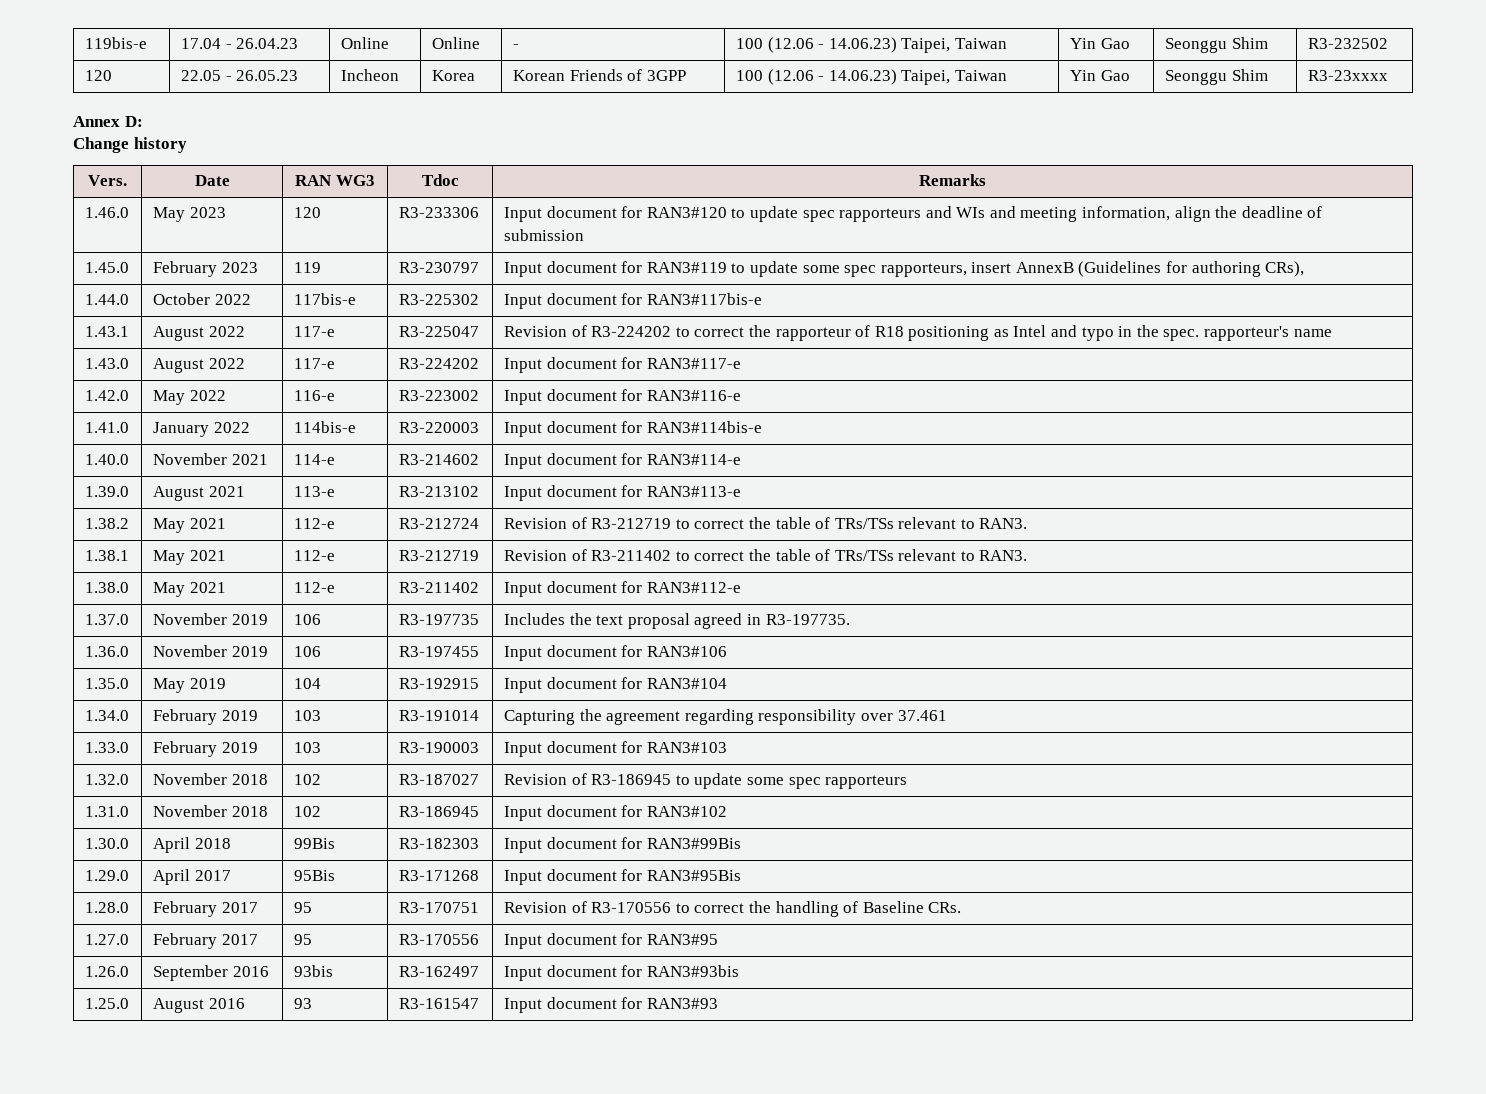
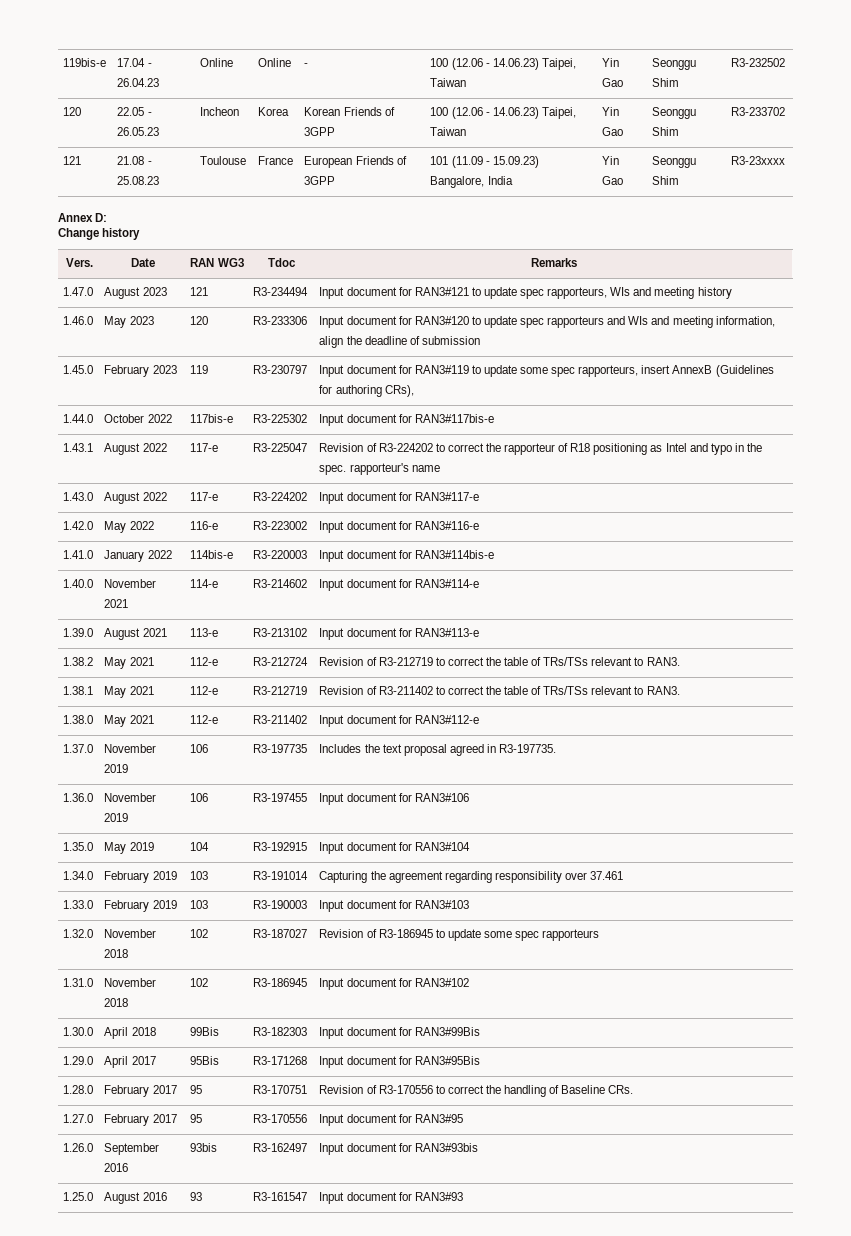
(1268, 75) none -> [731,107,786,116] [63,156,82,165] [117,156,152,165] [117,176,160,185] [200,156,247,165] [258,156,294,165] [304,156,407,168] [304,176,336,185] [430,156,539,168] [430,176,513,188] [602,156,620,165] [602,176,624,185] [652,156,697,168] [652,176,680,185] | R3-233702 // 121 | 21.08 - 25.08.23 | Toulouse | France | European Friends of 3GPP | 101 (11.09 - 15.09.23) Bangalore, India | Yin Gao | Seonggu Shim
(986, 180) none -> [63,287,94,296] [104,287,167,299] [190,287,209,296] [253,287,309,296] [319,287,732,299] // 1.47.0 | August 2023 | 121 | R3-234494 | Input document for RAN3#121 to update spec rapporteurs, WIs and meeting history

